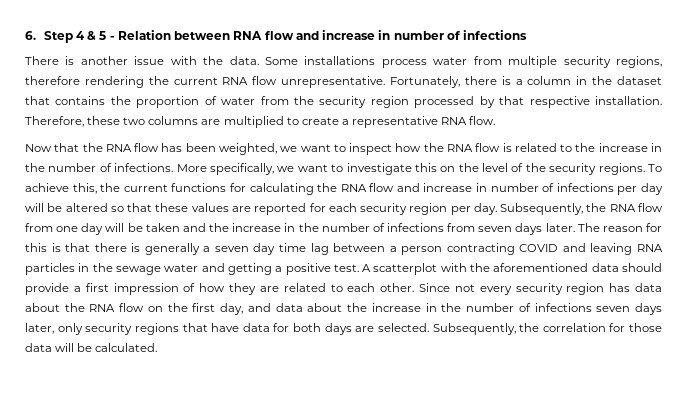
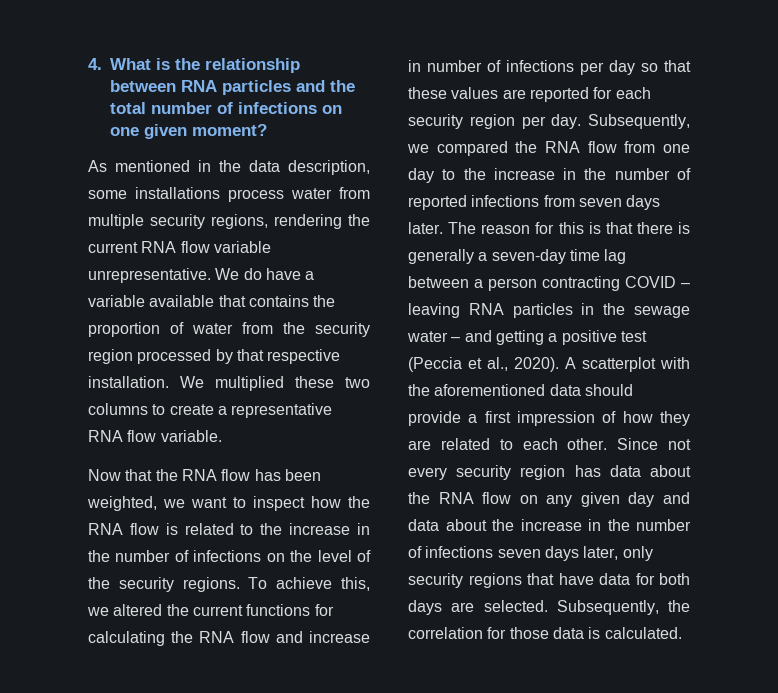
[25,30,528,43] [25,56,298,65] 6. Step 4 & 5 - Relation between RNA flow and increase in number of infections // There is another issue with the data. Some -> [88,58,301,73] [110,80,356,95] [110,102,343,114] [110,124,268,139] [88,160,370,175] [88,190,127,199] 4. What is the relationship between RNA particles and the total number of infections on one given moment? // As mentioned in the data description, some
[25,76,80,85] therefore -> (268, 221) none
[281,76,662,88] unrepresentative. Fortunately, there is a column in the dataset -> [213,241,271,253] [88,268,315,283] [88,295,215,307] variable unrepresentative. We do have a variable available
[25,116,84,127] Therefore, -> [180,376,284,391] We multiplied
[201,116,284,128] are multiplied -> (148, 409) none
[469,116,496,125] flow. -> [127,430,222,442] flow variable.
[114,163,437,175] infections. More specifically, we want to investigate this -> [193,550,262,562] infections
(97, 188) none -> [87,604,163,616] we altered
[25,203,108,212] will be altered -> (635, 67) none
(584, 209) none -> [407,141,508,156] we compared
[105,223,385,232] will be taken and the increase in the number of -> [442,168,691,180] [408,195,467,210] to the increase in the number of reported
[214,243,276,255] seven day -> [491,249,566,264] seven-day
[562,243,586,252] and -> [681,283,690,288] –
(199, 268) none -> [451,337,461,342] –
[333,264,359,272] test. -> [620,331,647,342] [408,357,559,372] test (Peccia et al., 2020).
[167,303,244,315] the first day, -> [546,492,655,507] any given day
[55,343,93,352] will be -> [588,627,601,639] is

